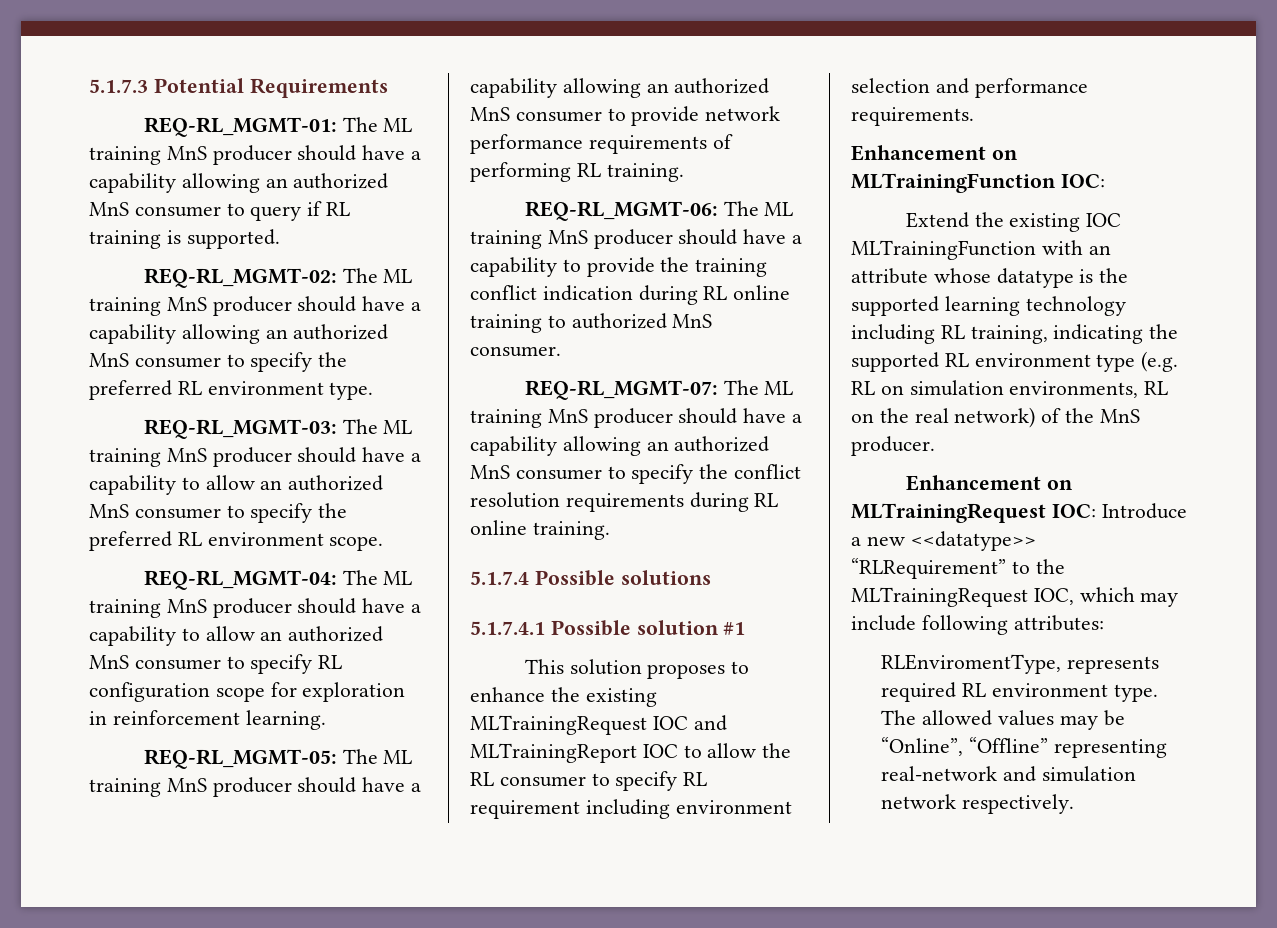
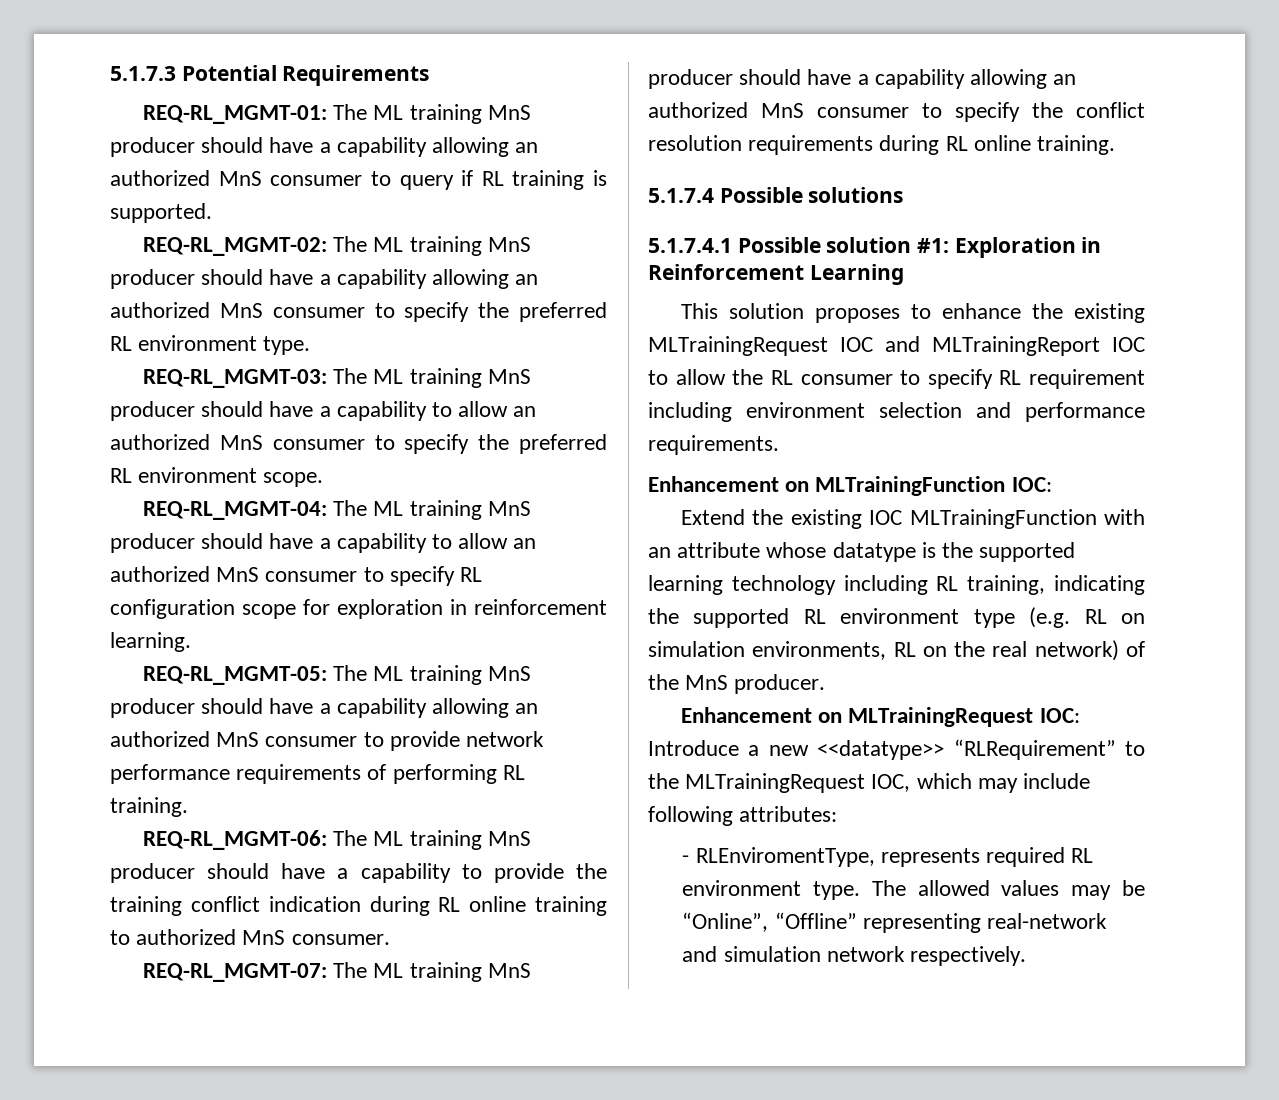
[723,622,746,635] #1 -> [917,237,1102,258] [648,264,904,285] #1: Exploration in Reinforcement Learning
(1104, 623) none -> [682,855,690,863] -

